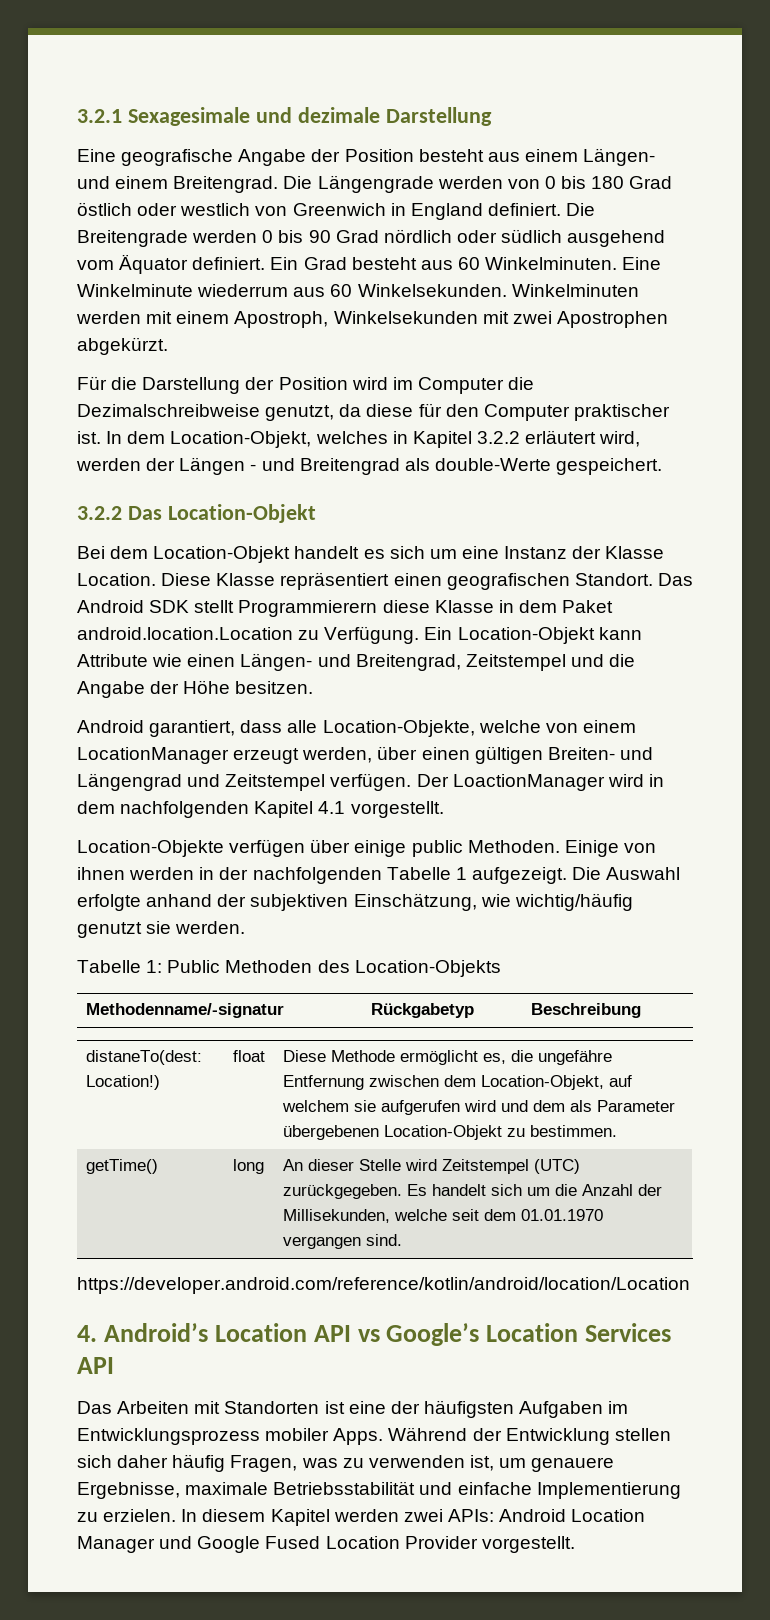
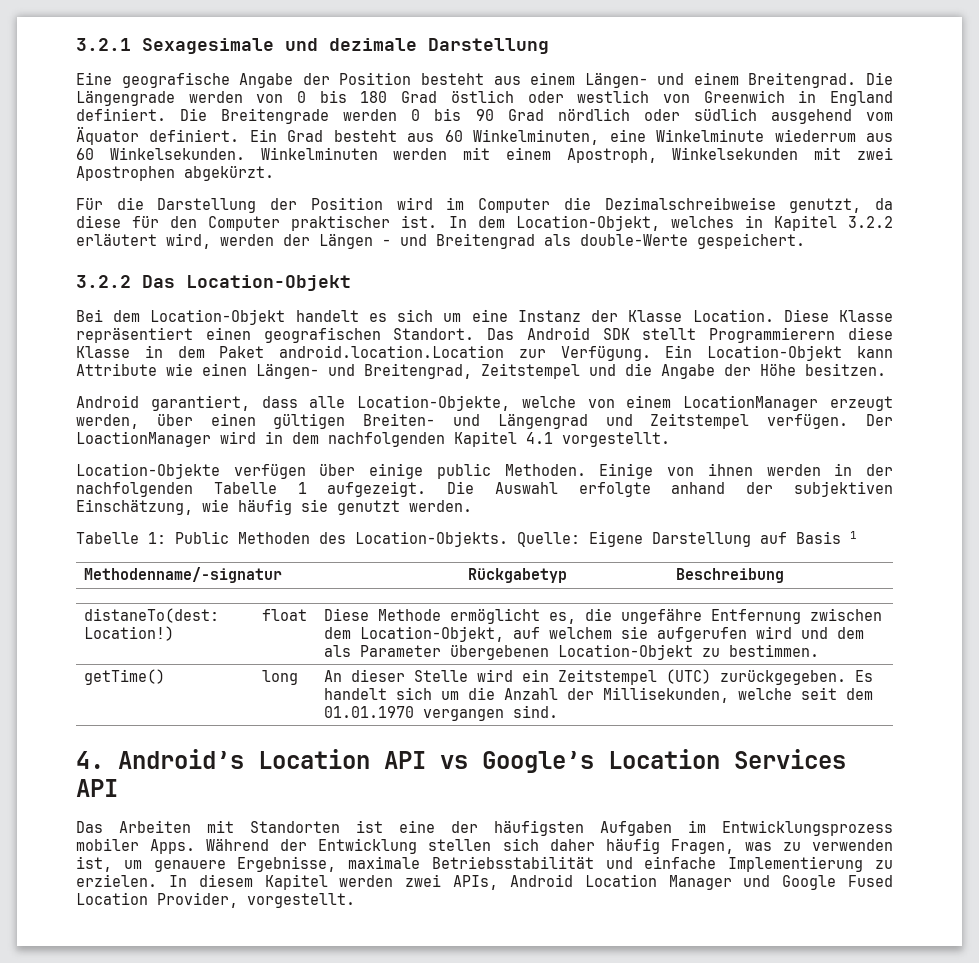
[485,257,662,270] Winkelminuten. Eine -> [473,129,646,145] Winkelminuten, eine
[298,630,320,640] zu -> [518,349,546,358] zur
[514,893,633,911] [77,921,172,938] wichtig/häufig genutzt sie -> [238,499,400,515] häufig sie genutzt
[354,960,501,977] Location-Objekts -> [355,531,857,547] Location-Objekts. Quelle: Eigene Darstellung auf Basis 1
(437, 1165) none -> [522,669,550,682] ein
[77,1277,690,1294] // https://developer.android.com/reference/kotlin/android/location/Location -> (559, 711) none
[447,1509,494,1522] APIs: -> [452,875,498,890] APIs,
[404,1536,478,1549] Provider -> [157,892,238,908] Provider,

